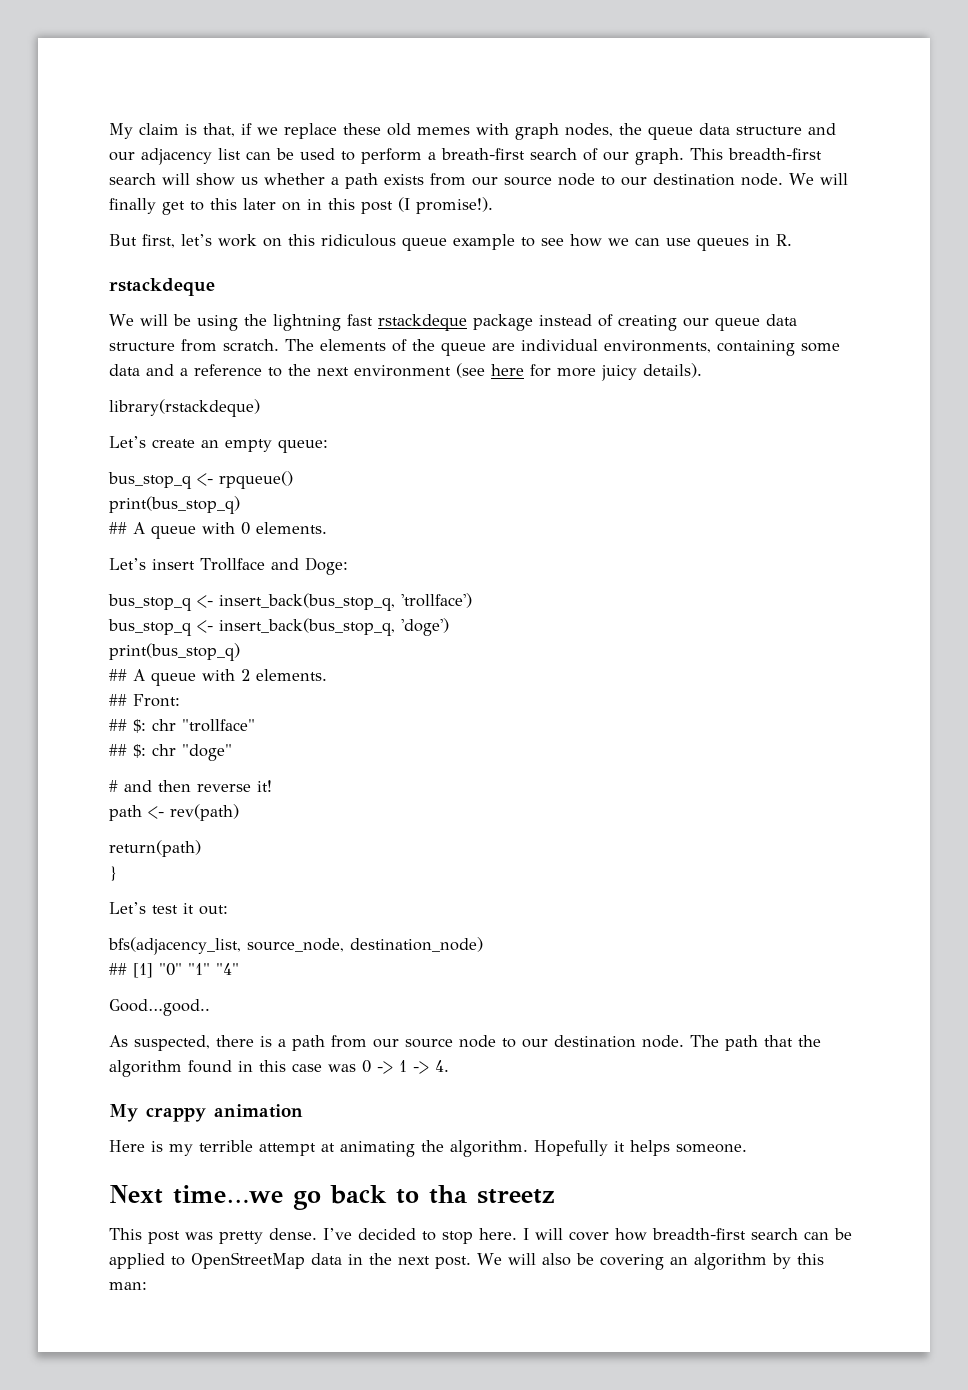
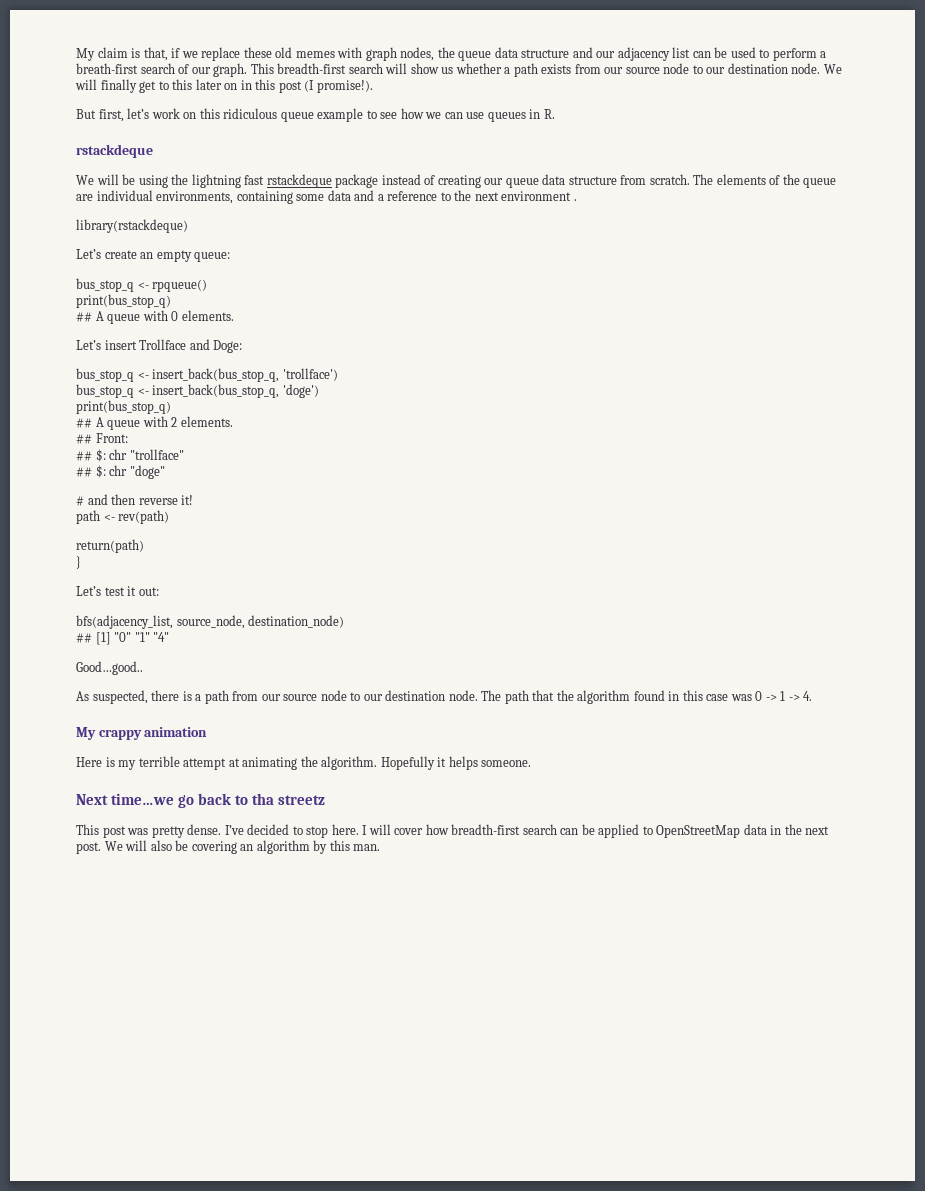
[456,363,702,381] (see here for more juicy details). -> [573,199,577,201] .
[109,1282,147,1290] man: -> [353,844,381,851] man.

